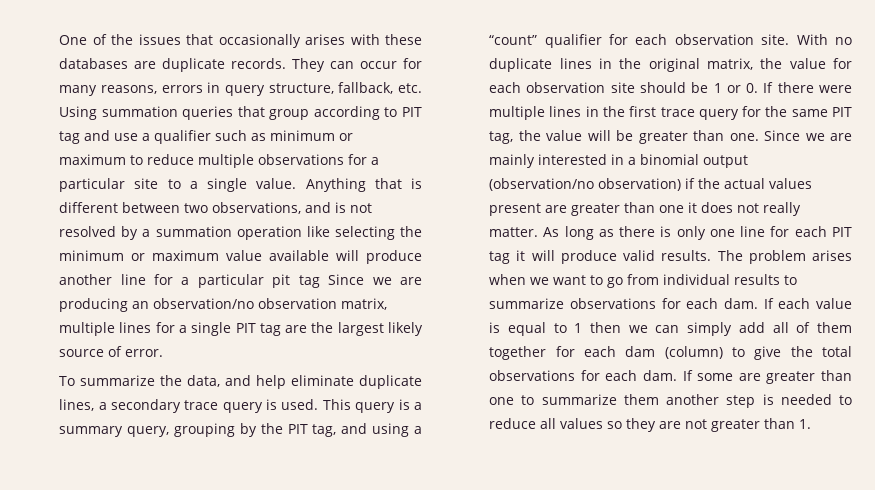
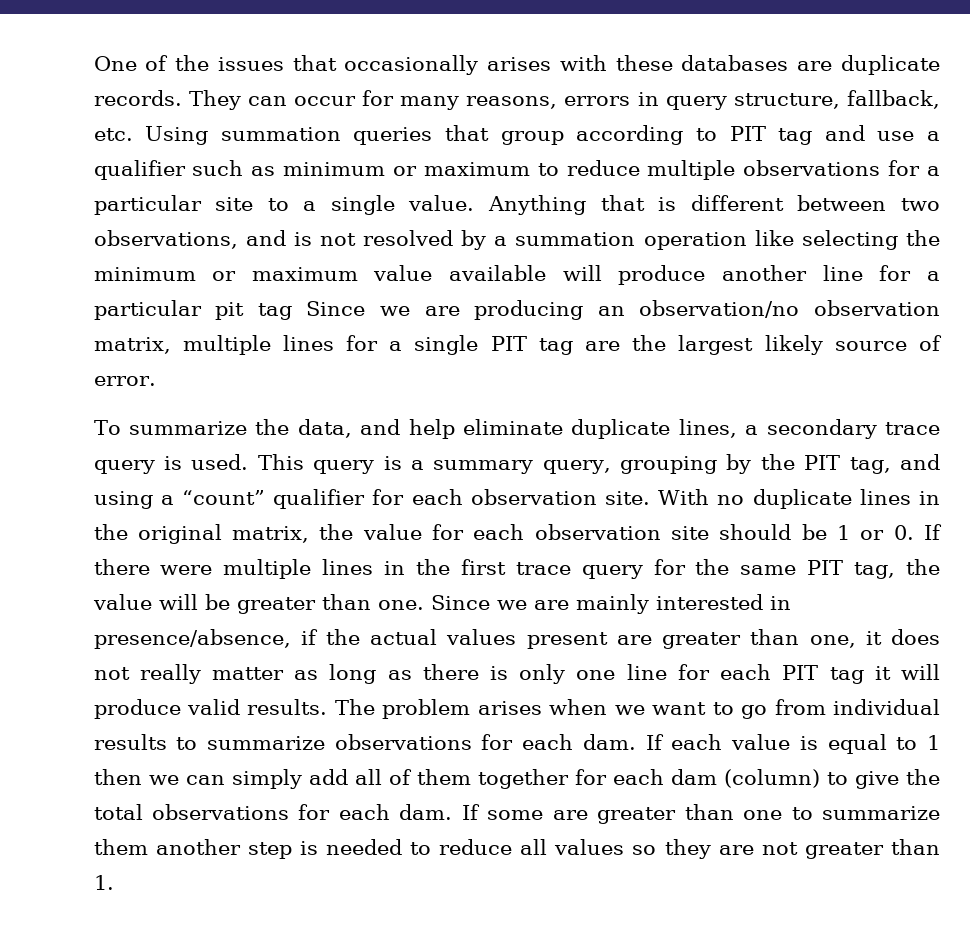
[628,154,749,168] [489,178,682,191] a binomial output (observation/no observation) -> [93,629,291,649] presence/absence,
[659,205,685,213] one -> [809,635,856,648] one,
[489,227,560,237] matter. As -> [211,667,319,680] matter as

